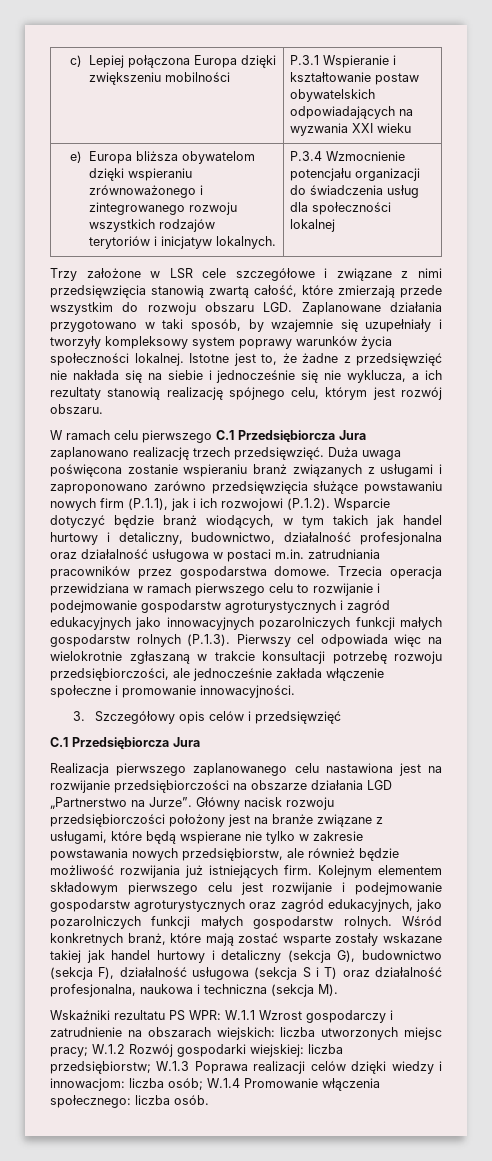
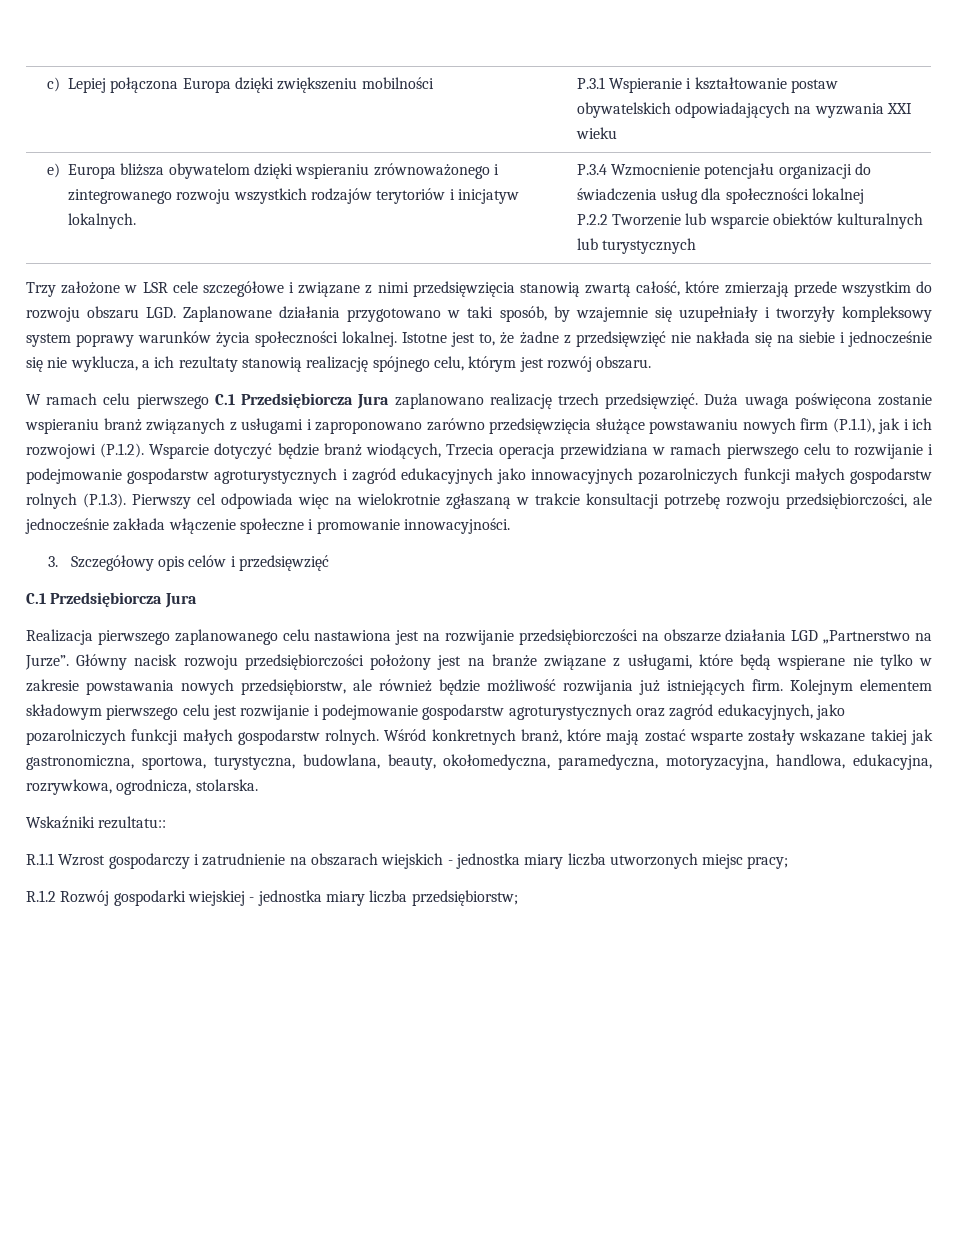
(335, 225) none -> [576,213,924,229] [576,238,696,254] // P.2.2 Tworzenie lub wsparcie obiektów kulturalnych lub turystycznych
[283,515,442,528] [50,532,443,545] [50,549,380,562] [50,566,331,579] w tym takich jak handel hurtowy i detaliczny, budownictwo, działalność profesjonalna oraz działalność usługowa w postaci m.in. zatrudniania pracowników przez gospodarstwa domowe. -> (441, 451) none
[111,950,442,963] [50,967,442,980] [50,984,338,997] [50,1010,255,1021] handel hurtowy i detaliczny (sekcja G), budownictwo (sekcja F), działalność usługowa (sekcja S i T) oraz działalność profesjonalna, naukowa i techniczna (sekcja M). // Wskaźniki rezultatu PS WPR: W.1.1 -> [26,754,933,770] [26,779,258,795] [26,816,167,829] [26,853,54,865] gastronomiczna, sportowa, turystyczna, budowlana, beauty, okołomedyczna, paramedyczna, motoryzacyjna, handlowa, edukacyjna, rozrywkowa, ogrodnicza, stolarska. // Wskaźniki rezultatu:: // R.1.1
[216,1027,275,1040] wiejskich: -> [381,853,564,869] wiejskich - jednostka miary
[92,1044,125,1054] W.1.2 -> [26,890,56,902] // R.1.2
[250,1044,343,1057] [50,1061,443,1074] [50,1078,380,1091] [50,1095,209,1108] wiejskiej: liczba przedsiębiorstw; W.1.3 Poprawa realizacji celów dzięki wiedzy i innowacjom: liczba osób; W.1.4 Promowanie włączenia społecznego: liczba osób. -> [187,890,518,906] wiejskiej - jednostka miary liczba przedsiębiorstw;

